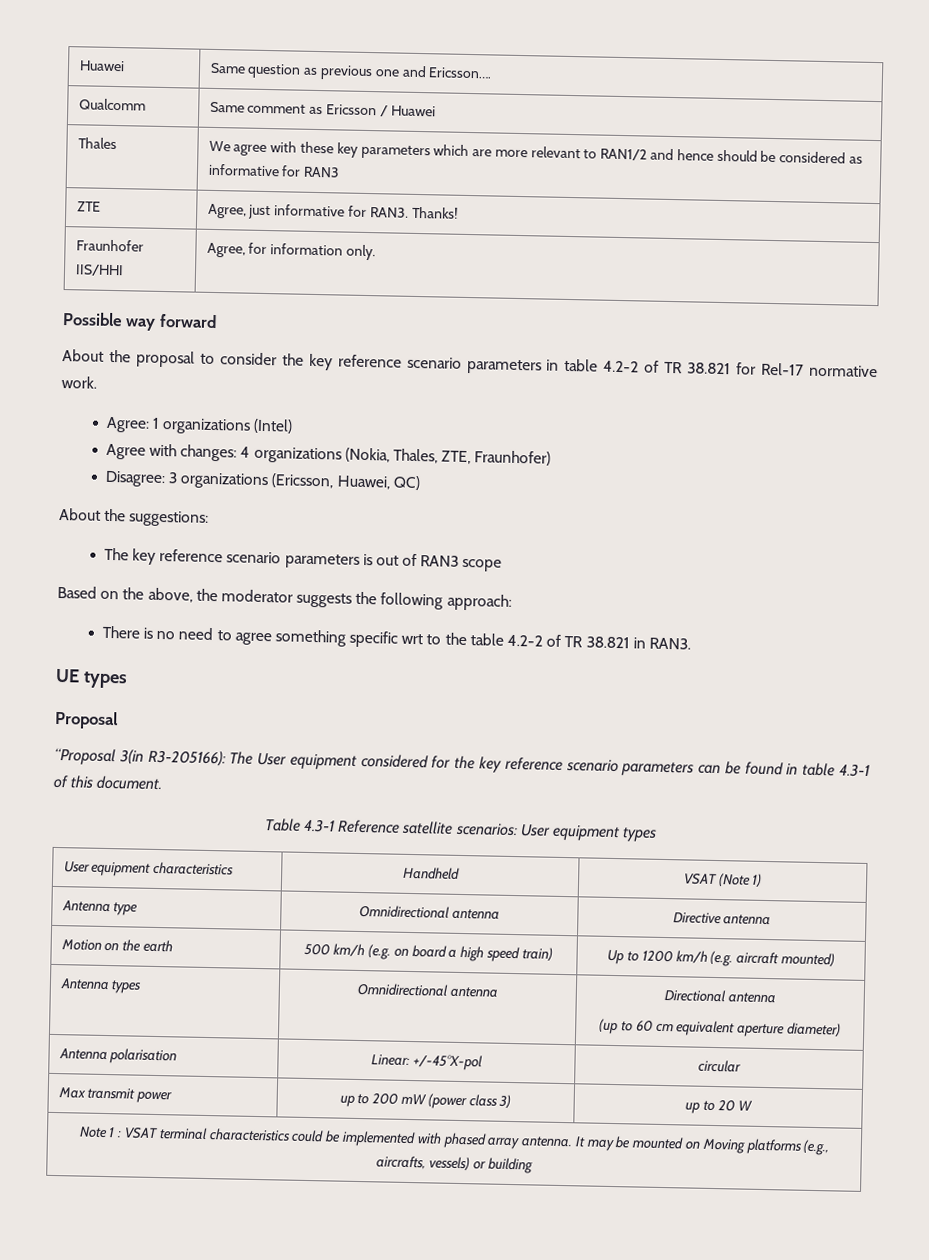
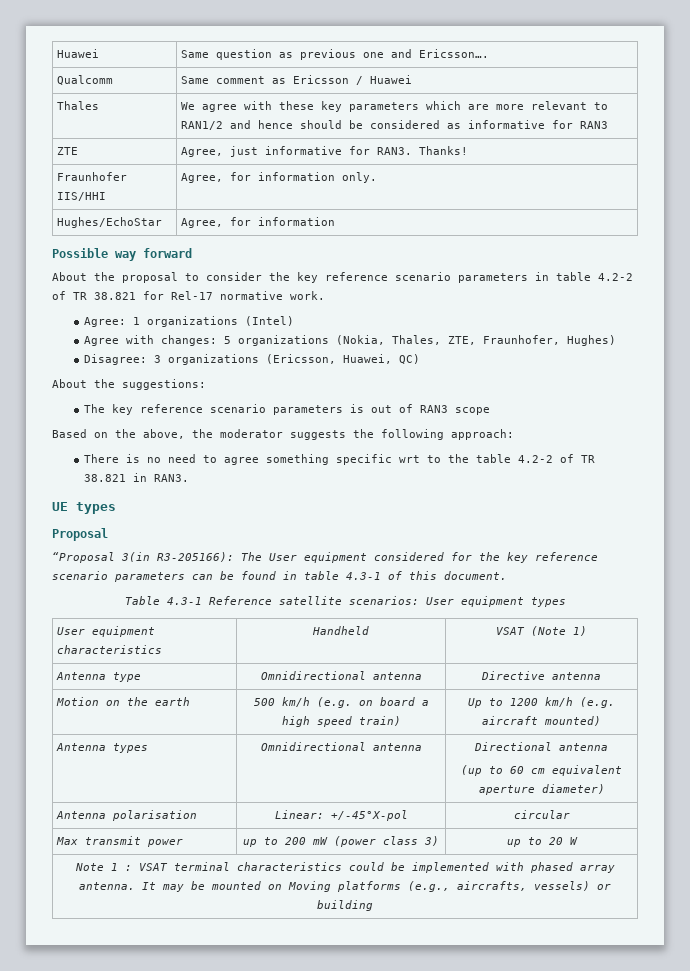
(376, 252) none -> [57,217,163,228] [181,217,336,228] // Hughes/EchoStar | Agree, for information
[240,446,251,458] 4 -> [224,336,232,344] 5
[474,450,552,466] Fraunhofer) -> [483,335,617,346] Fraunhofer, Hughes)

